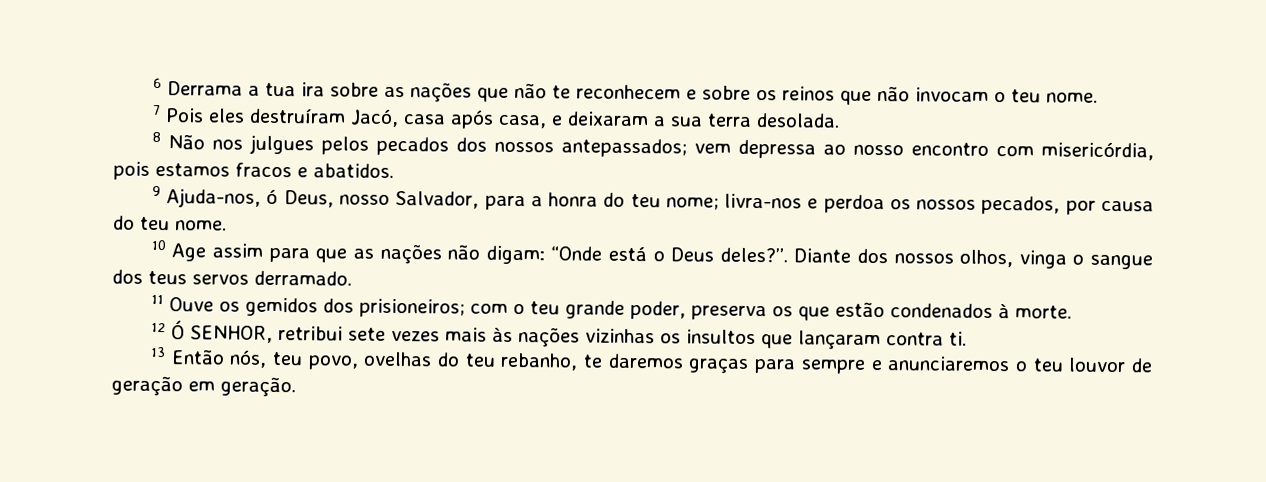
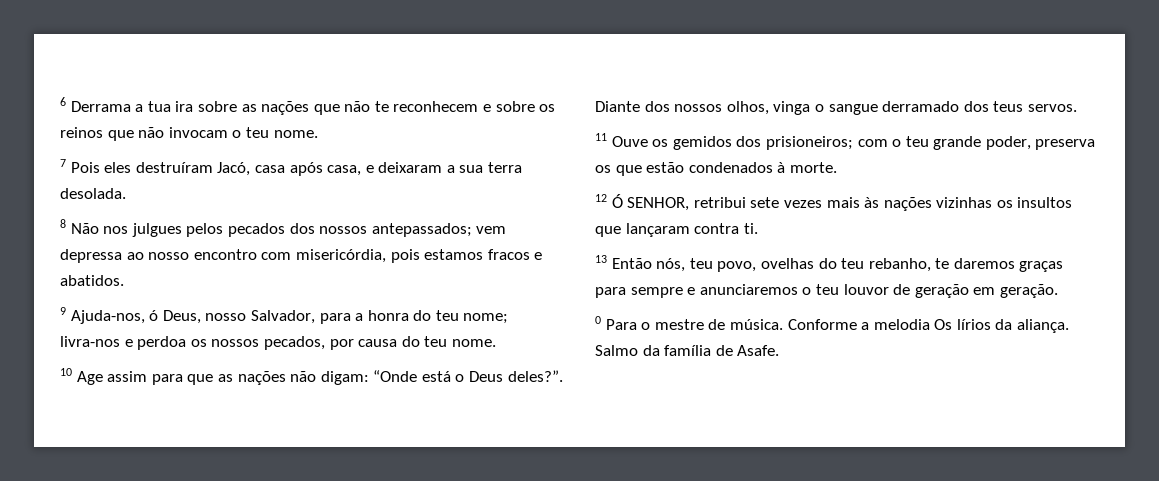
(1154, 262) none -> [882,101,960,112] derramado
[192,270,352,286] servos derramado. -> [1027,104,1077,112] servos.
(296, 387) none -> [595,316,1070,333] [595,345,780,356] // 0 Para o mestre de música. Conforme a melodia Os lírios da aliança. Salmo da família de Asafe.

